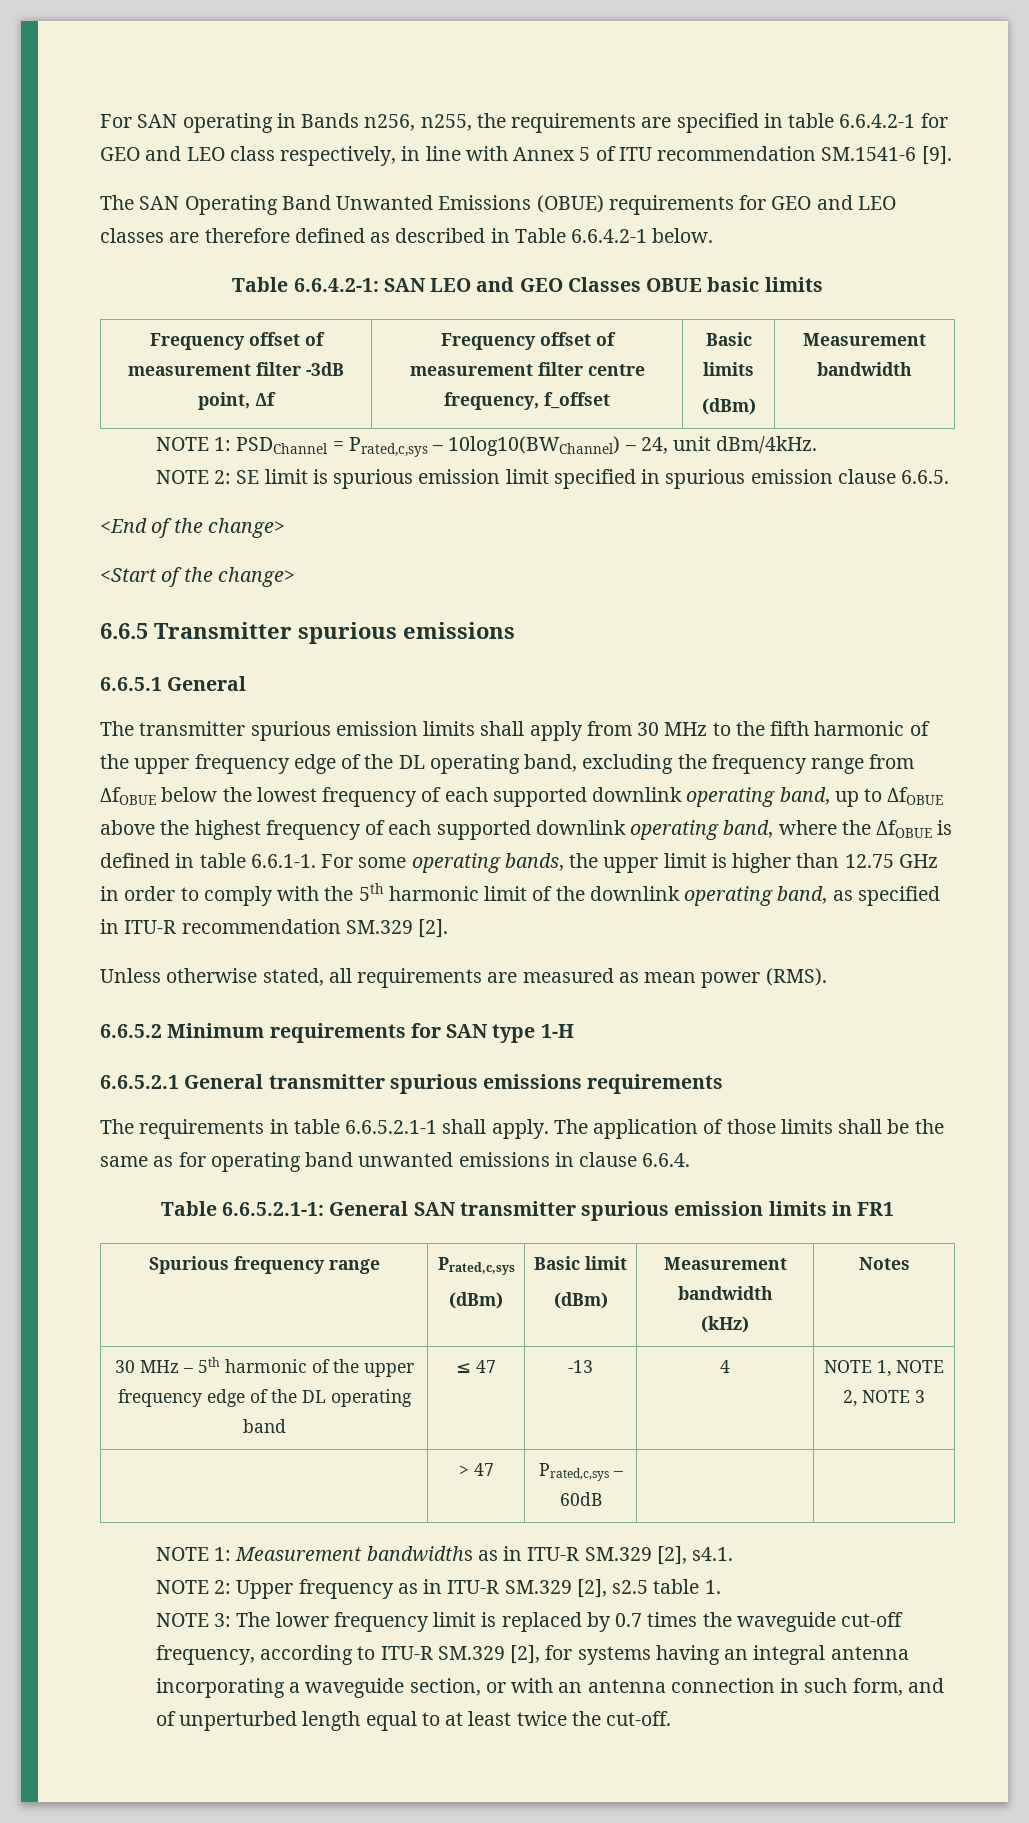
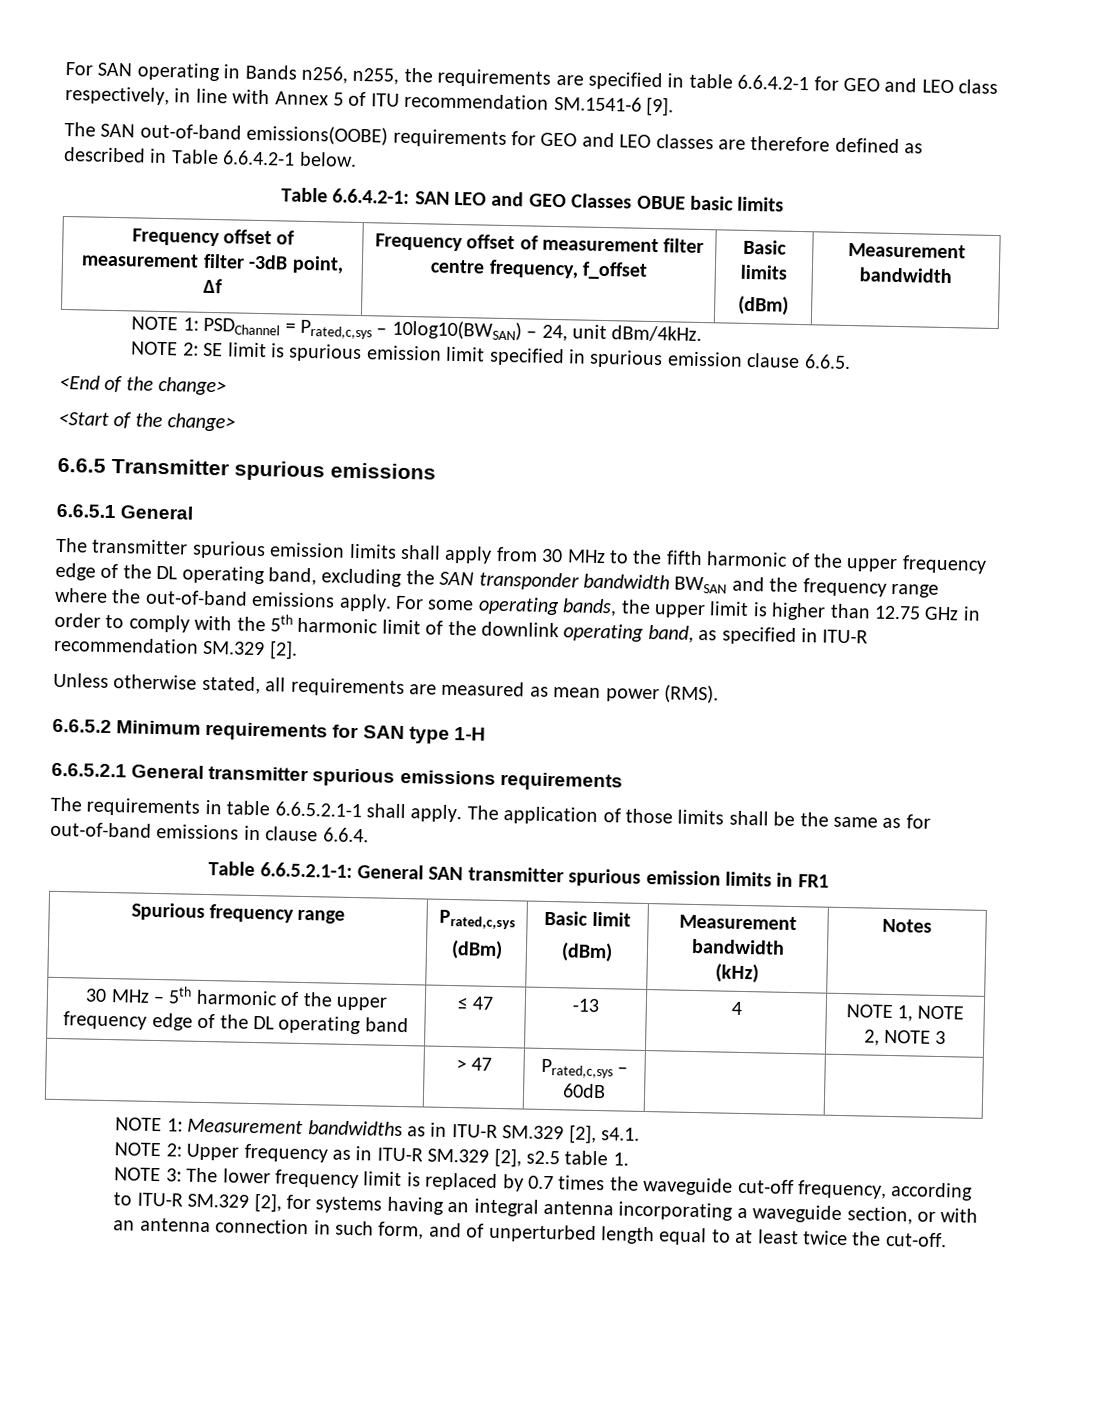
[184,195,604,215] Operating Band Unwanted Emissions (OBUE) -> [139,123,389,146] out-of-band emissions(OOBE)
[448,436,621,456] 10log10(BWChannel) -> [391,319,522,341] 10log10(BWSAN)
[711,754,915,774] [100,787,944,807] [100,820,953,840] [100,853,316,868] frequency range from ΔfOBUE below the lowest frequency of each supported downlink operating band, up to ΔfOBUE above the highest frequency of each supported downlink operating band, where the ΔfOBUE is defined in table 6.6.1-1. -> [439,571,939,598] [54,587,392,612] SAN transponder bandwidth BWSAN and the frequency range where the out-of-band emissions apply.
[210,1152,454,1172] operating band unwanted -> [50,821,152,838] out-of-band

